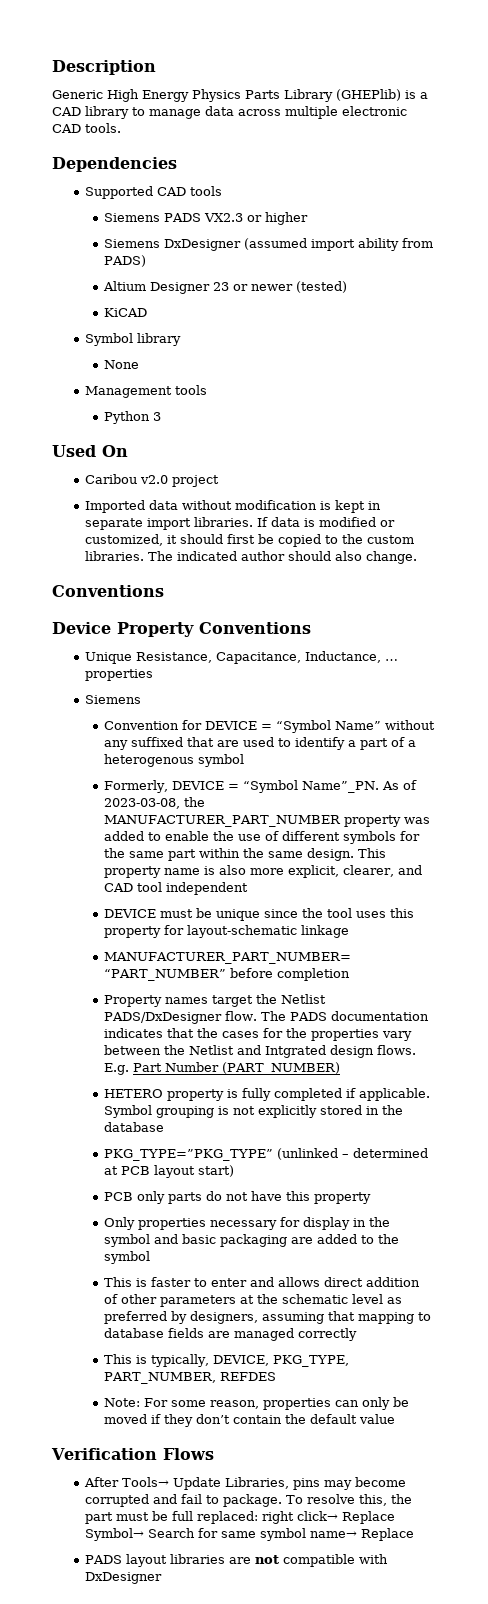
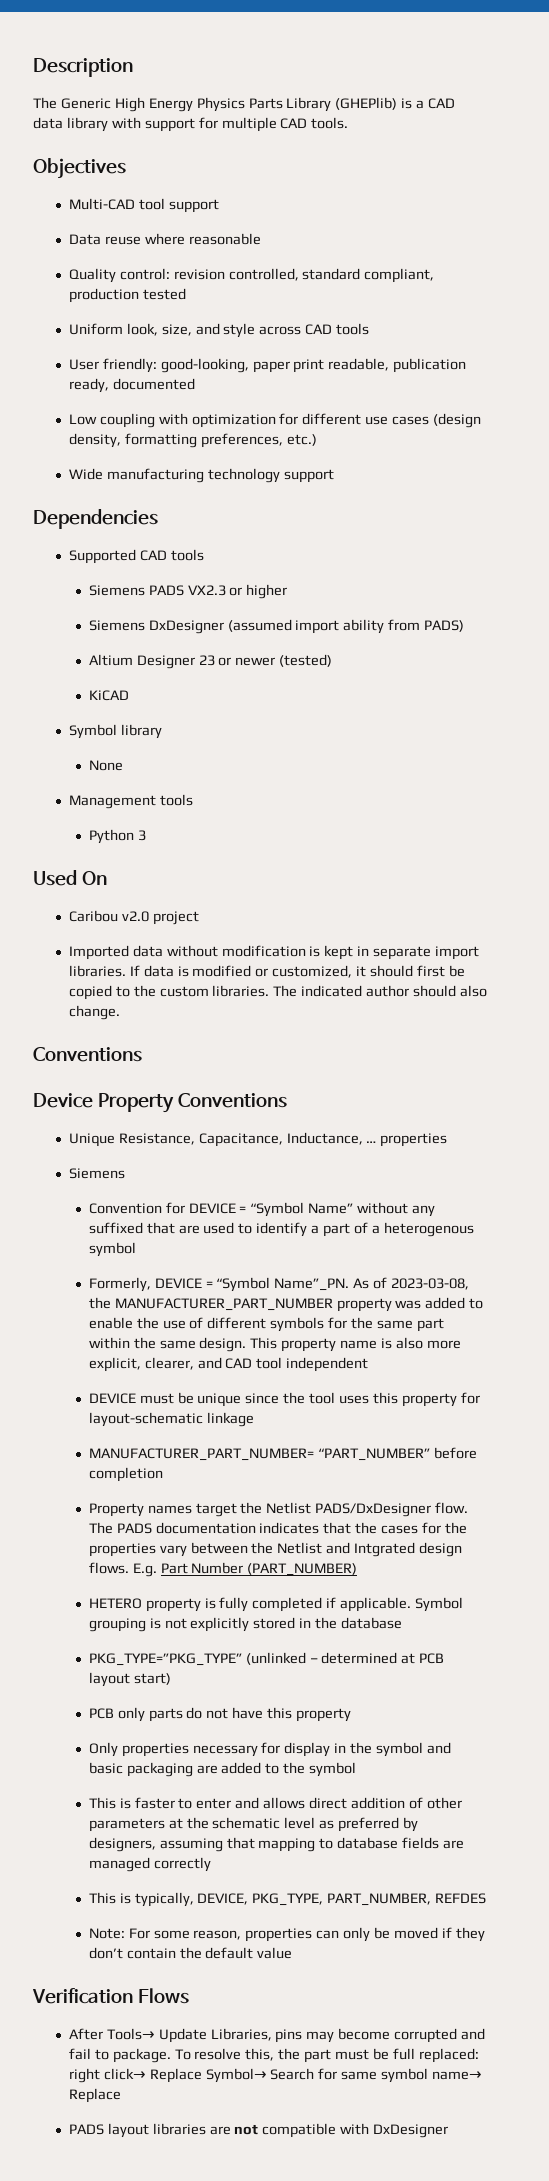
(156, 67) none -> [33,97,57,109] The
[85,106,407,119] [52,123,121,133] library to manage data across multiple electronic CAD tools. -> [33,117,349,132] [33,158,126,179] [68,198,219,213] [68,233,261,245] [68,268,435,283] [68,288,186,303] [68,323,370,338] [68,358,467,373] [68,378,195,393] [68,413,482,428] [68,433,317,448] [68,468,334,483] data library with support for multiple CAD tools. // Objectives // Multi-CAD tool support // Data reuse where reasonable // Quality control: revision controlled, standard compliant, production tested // Uniform look, size, and style across CAD tools // User friendly: good-looking, paper print readable, publication ready, documented // Low coupling with optimization for different use cases (design density, formatting preferences, etc.) // Wide manufacturing technology support

